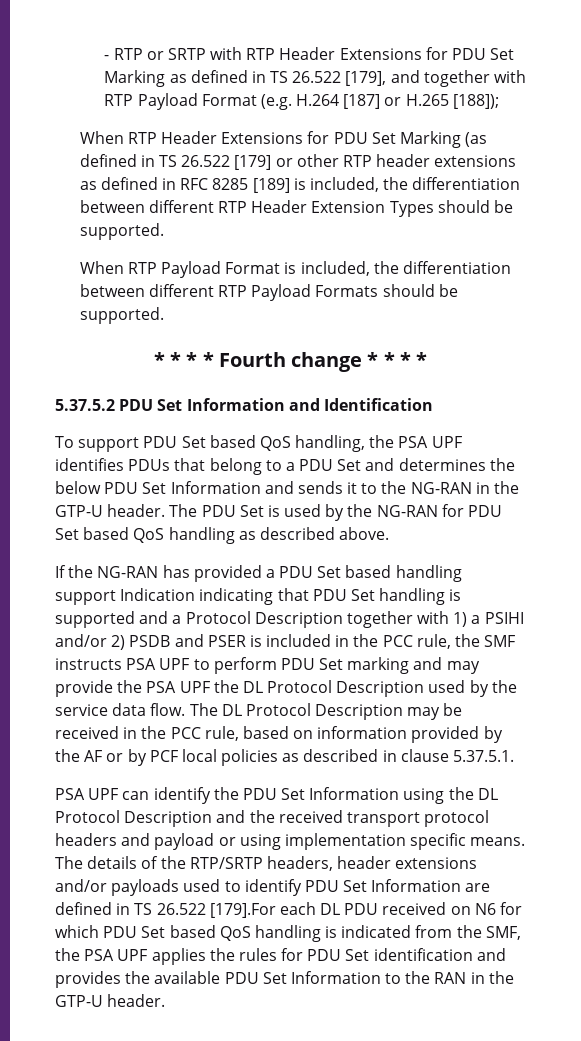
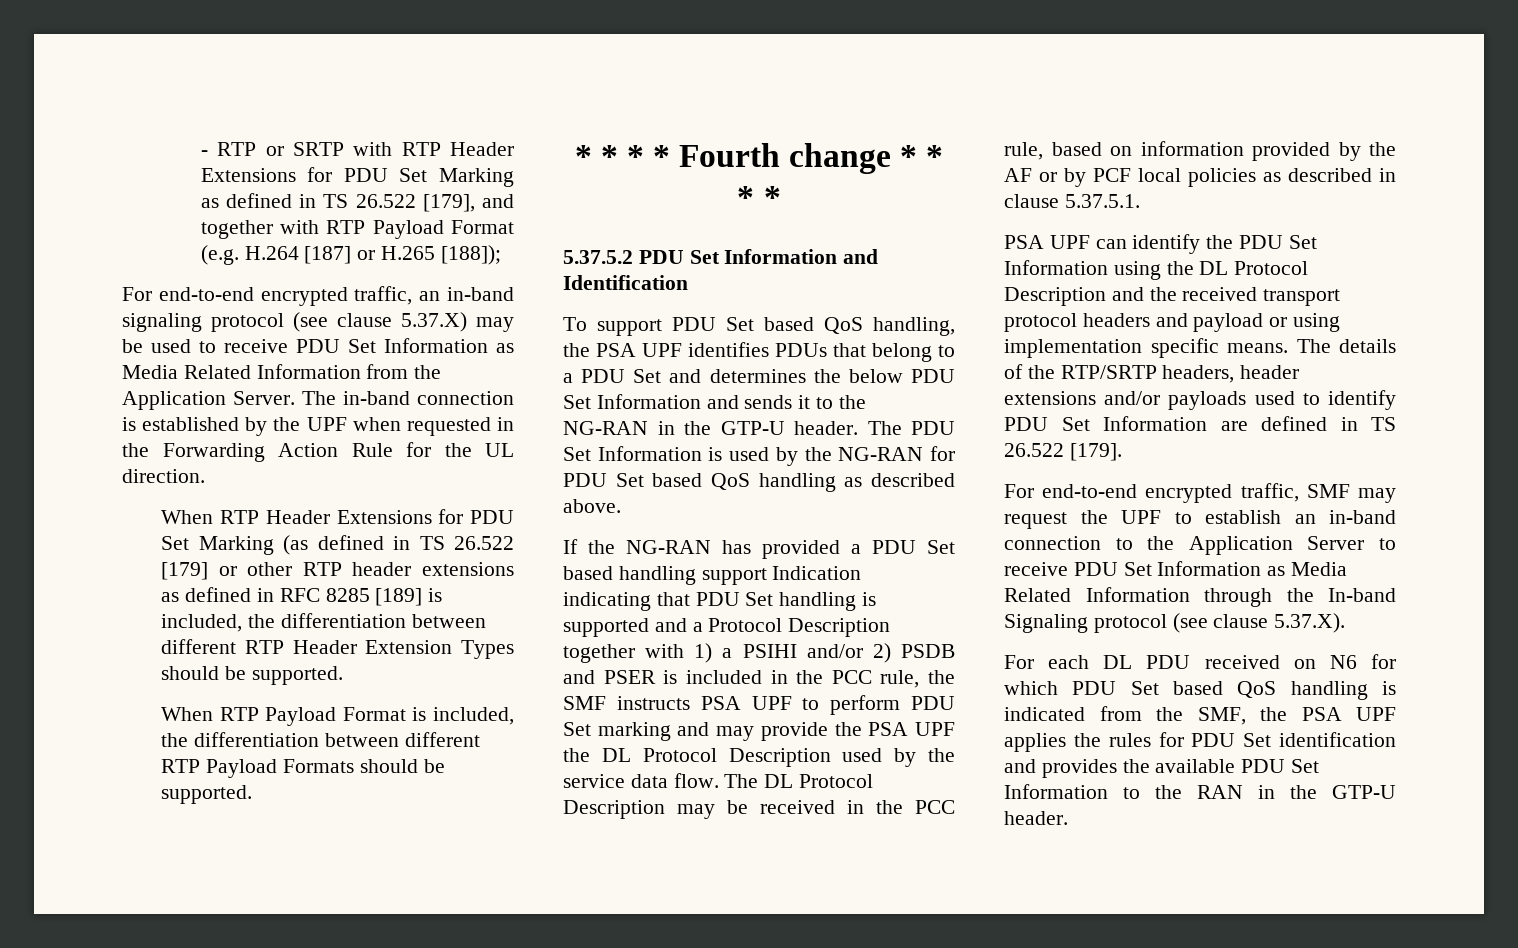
(499, 101) none -> [122,286,514,306] [122,312,514,332] [122,338,514,353] [122,364,442,379] [122,391,514,410] [122,417,514,436] [122,442,514,462] [122,469,205,483] // For end-to-end encrypted traffic, an in-band signaling protocol (see clause 5.37.X) may be used to receive PDU Set Information as Media Related Information from the Application Server. The in-band connection is established by the UPF when requested in the Forwarding Action Rule for the UL direction.
(264, 511) none -> [597,446,702,461] Information
[209,903,276,918] [179].For -> [1069,443,1122,461] [1004,483,1396,503] [1004,510,1396,529] [1004,536,1396,555] [1004,561,1348,576] [1004,587,1396,607] [1004,613,1346,633] [1004,655,1034,669] [179]. // For end-to-end encrypted traffic, SMF may request the UPF to establish an in-band connection to the Application Server to receive PDU Set Information as Media Related Information through the In-band Signaling protocol (see clause 5.37.X). // For

